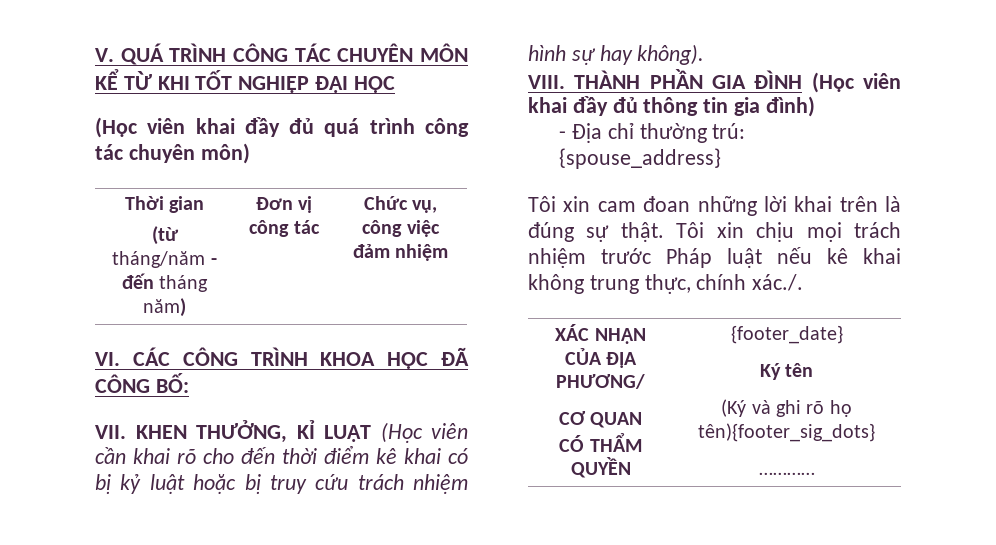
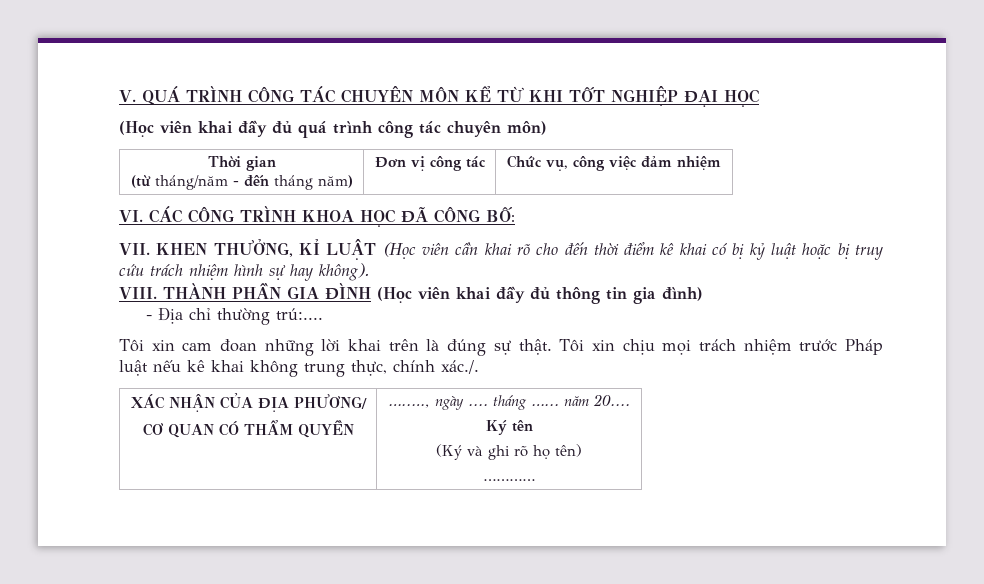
[712,123,746,139] [559,148,722,169] trú: {spouse_address} -> [276,308,324,320] trú:....
[730,325,843,344] {footer_date} -> [388,394,630,410] …..…, ngày .... tháng …... năm 20....
[698,423,875,442] tên){footer_sig_dots} -> [555,444,582,457] tên)

